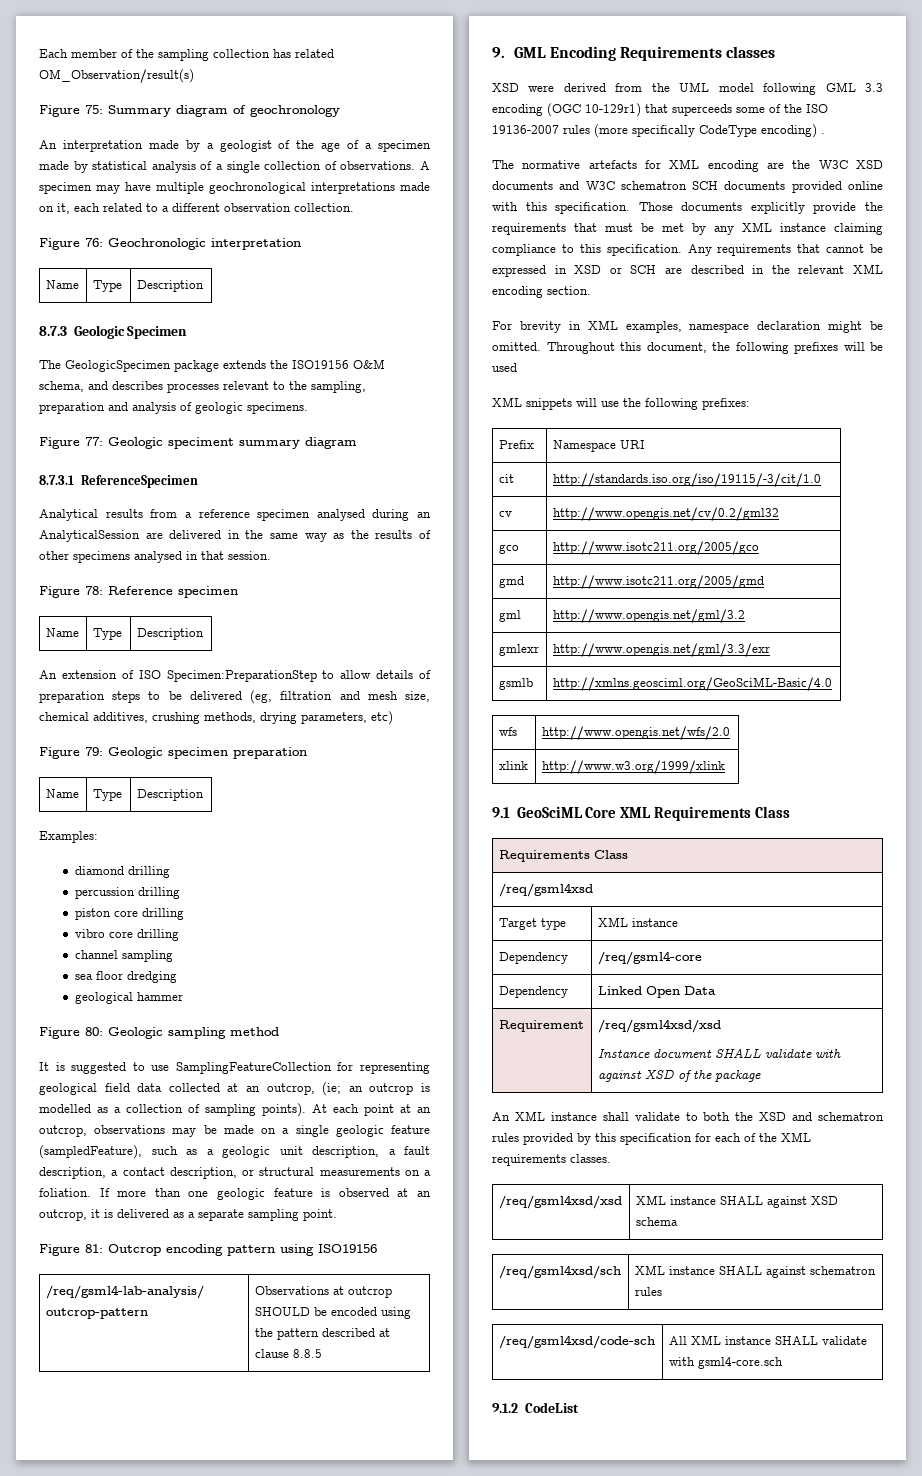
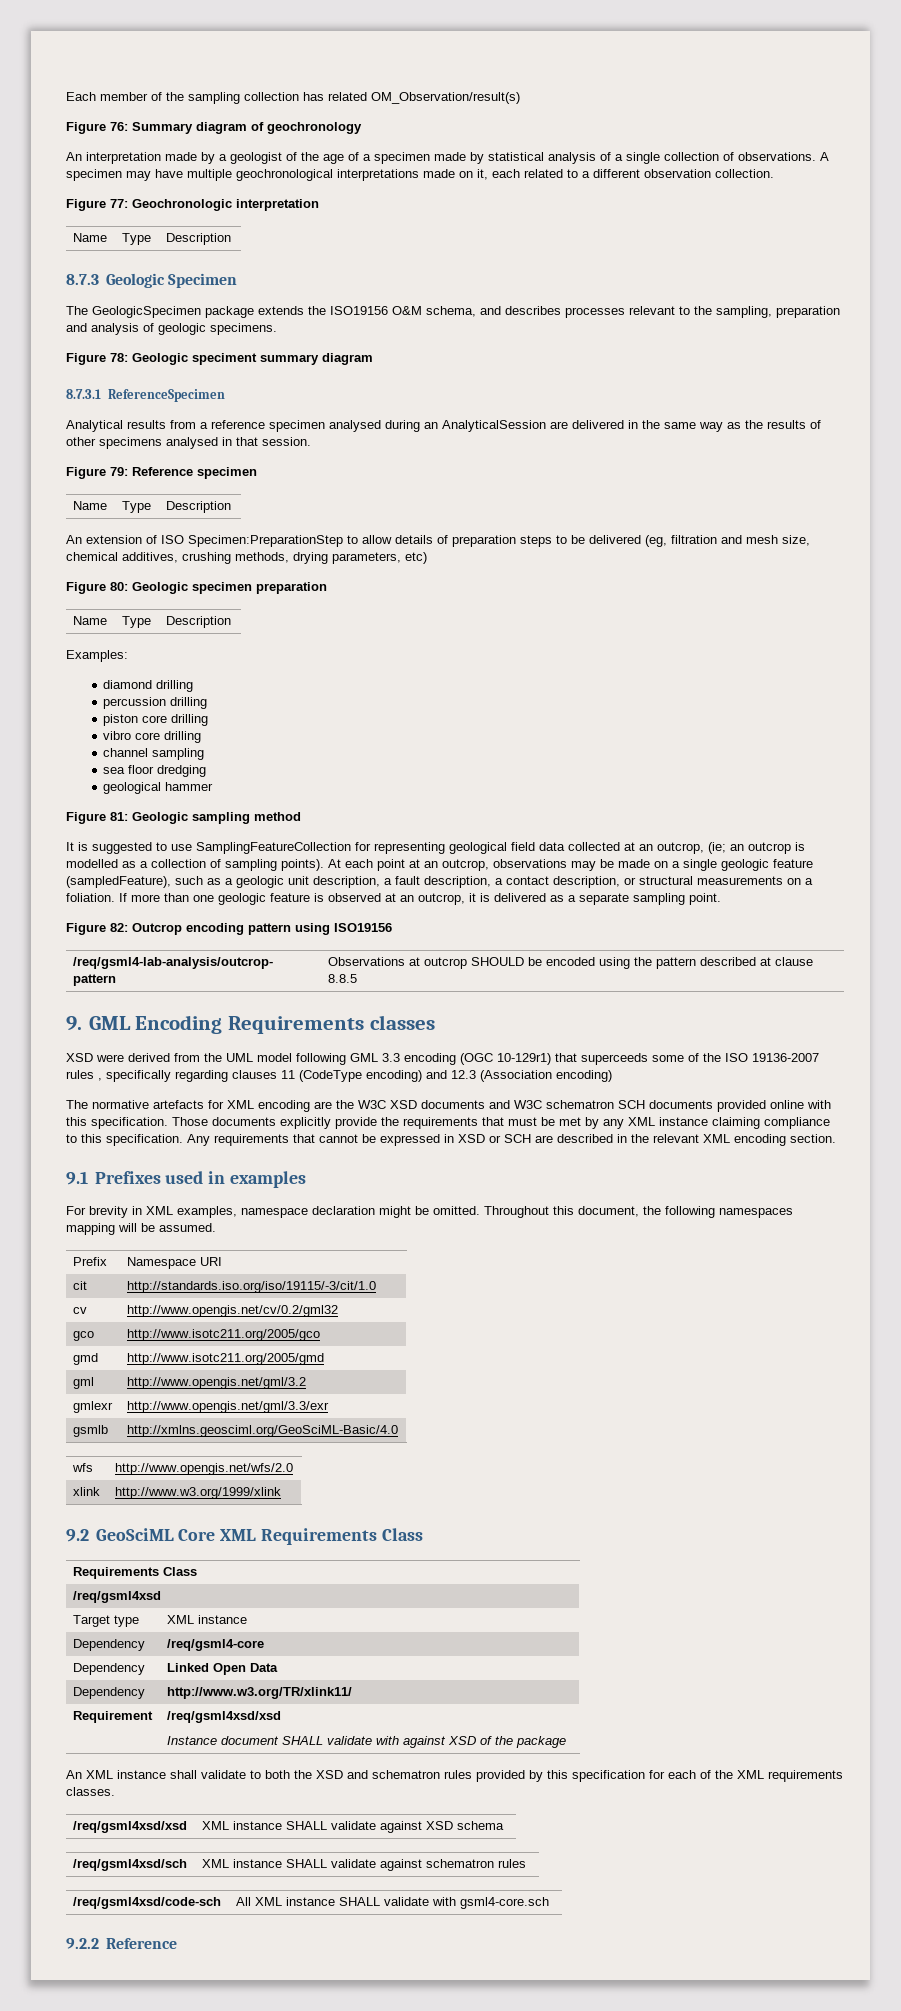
[85,105,103,114] 75: -> [110,122,128,131] 76:
[85,238,103,247] 76: -> [110,199,128,208] 77:
[85,437,103,446] 77: -> [110,353,128,362] 78:
[85,586,103,595] 78: -> [110,467,128,476] 79:
[85,747,103,756] 79: -> [110,582,128,591] 80:
[85,1027,103,1036] 80: -> [110,812,128,821] 81:
[85,1244,103,1253] 81: -> [110,923,128,932] 82:
[594,124,825,138] (more specifically CodeType encoding) . -> [98,1070,612,1082] , specifically regarding clauses 11 (CodeType encoding) and 12.3 (Association encoding)
(591, 290) none -> [66,1171,307,1188] // 9.1 Prefixes used in examples
[794,342,883,354] [492,363,517,372] [492,397,750,410] prefixes will be used // XML snippets will use the following prefixes: -> [719,1208,793,1218] [66,1223,216,1235] namespaces mapping will be assumed.
[492,807,510,818] 9.1 -> [66,1529,89,1542] 9.2
(716, 990) none -> [73,1687,146,1699] [167,1687,353,1699] // Dependency | http://www.w3.org/TR/xlink11/
(763, 1200) none -> [331,1821,377,1830] validate
(762, 1270) none -> [331,1859,377,1868] validate
[492,1402,579,1413] 9.1.2 CodeList -> [66,1938,177,1949] 9.2.2 Reference

